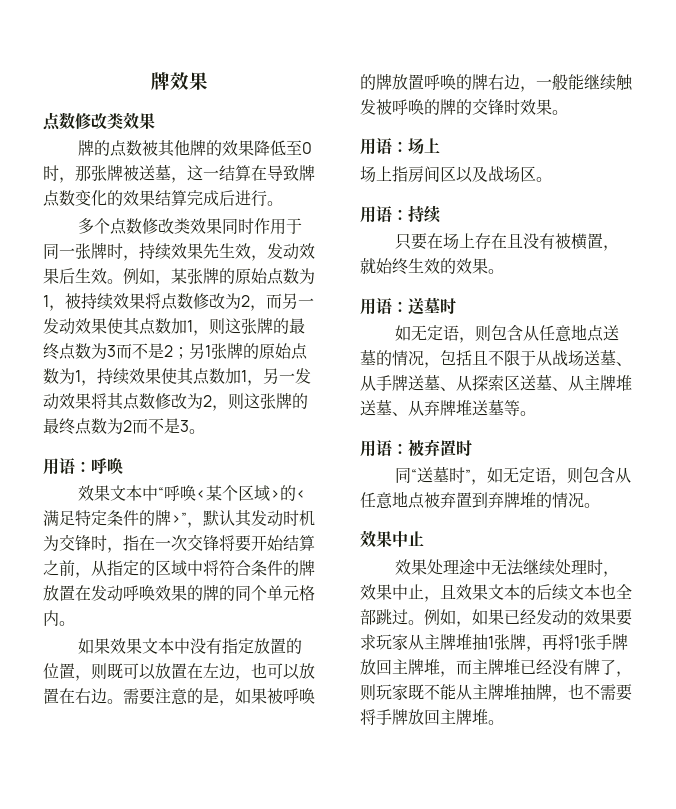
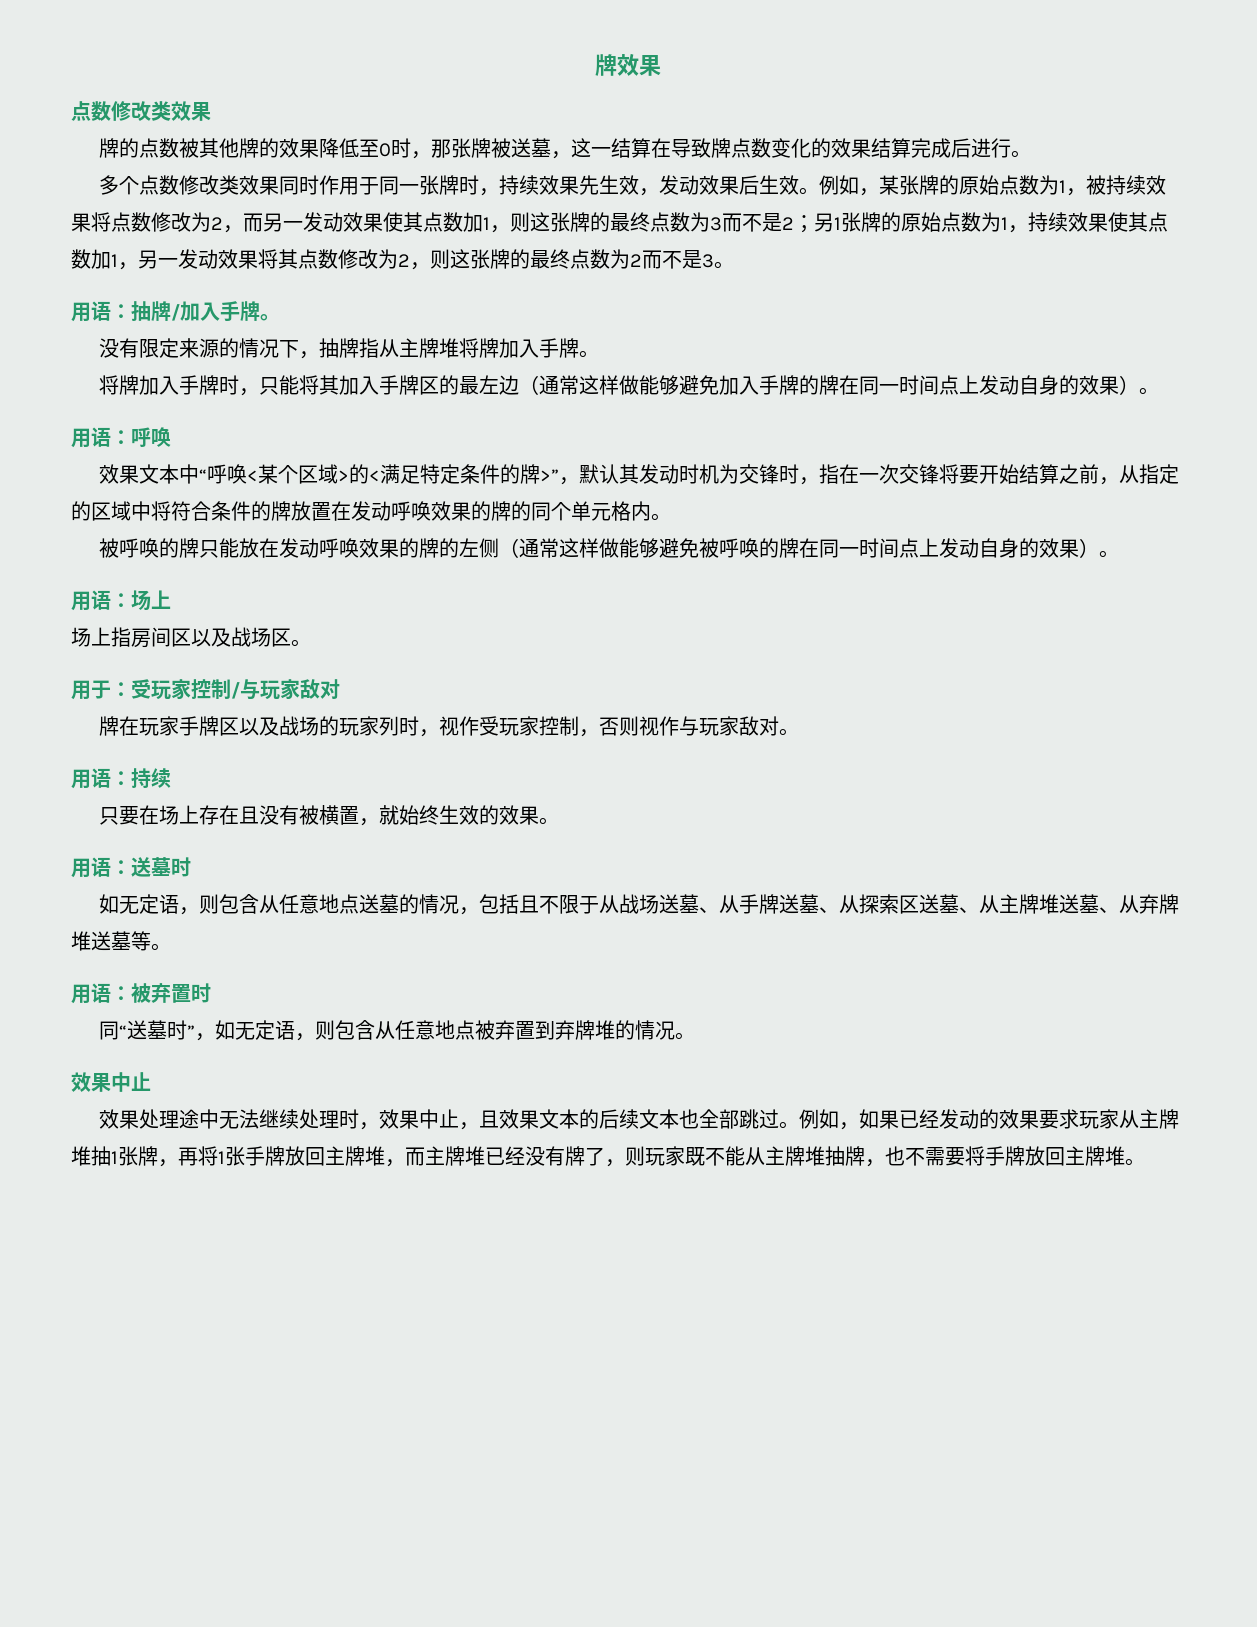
(205, 431) none -> [71,301,280,322] [98,338,599,359] [98,375,1159,396] // 用语：抽牌/加入手牌。 // 没有限定来源的情况下，抽牌指从主牌堆将牌加入手牌。 // 将牌加入手牌时，只能将其加入手牌区的最左边（通常这样做能够避免加入手牌的牌在同一时间点上发动自身的效果）。
[77,638,302,654] [43,662,315,681] [43,688,315,706] [360,74,633,92] [360,98,552,115] 如果效果文本中没有指定放置的位置，则既可以放置在左边，也可以放置在右边。需要注意的是，如果被呼唤的牌放置呼唤的牌右边，一般能继续触发被呼唤的牌的交锋时效果 -> [98,538,1099,558] 被呼唤的牌只能放在发动呼唤效果的牌的左侧（通常这样做能够避免被呼唤的牌在同一时间点上发动自身的效果）
(552, 179) none -> [71,679,340,700] [98,716,799,737] // 用于：受玩家控制/与玩家敌对 // 牌在玩家手牌区以及战场的玩家列时，视作受玩家控制，否则视作与玩家敌对。

